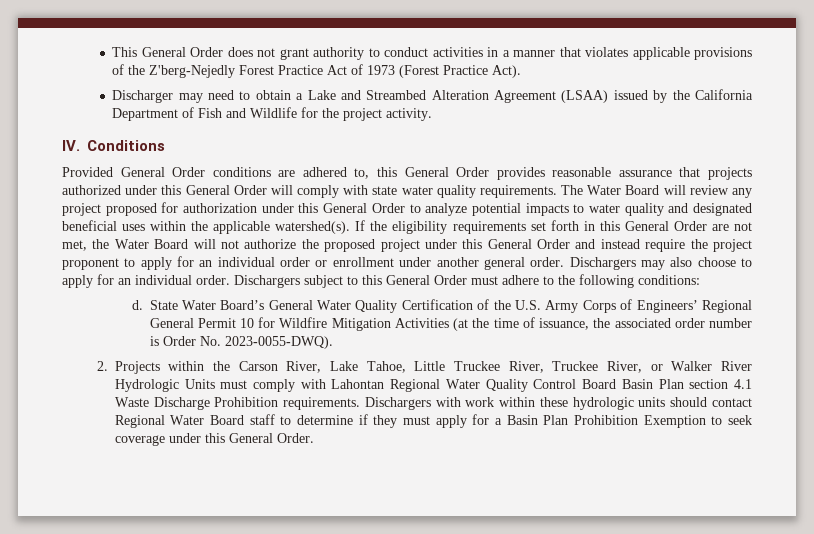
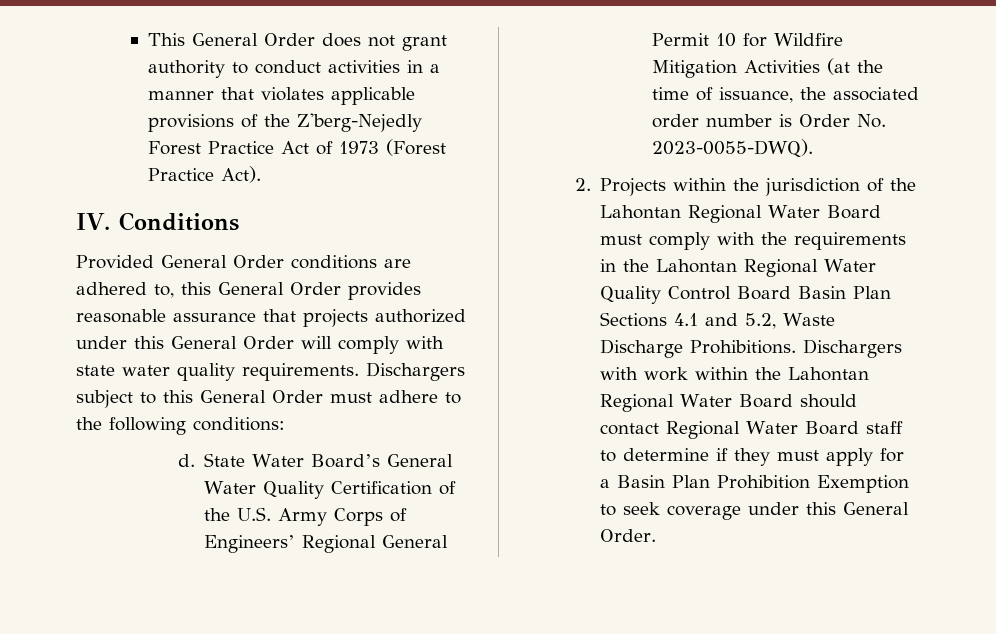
[112,89,753,103] [112,107,433,121] // Discharger may need to obtain a Lake and Streambed Alteration Agreement (LSAA) issued by the California Department of Fish and Wildlife for the project activity. -> (261, 174) none
[561,185,752,198] [62,202,752,216] [62,220,752,234] [62,239,753,252] [62,256,753,270] [62,274,230,288] The Water Board will review any project proposed for authorization under this General Order to analyze potential impacts to water quality and designated beneficial uses within the applicable watershed(s). If the eligibility requirements set forth in this General Order are not met, the Water Board will not authorize the proposed project under this General Order and instead require the project proponent to apply for an individual order or enrollment under another general order. Dischargers may also choose to apply for an individual order. -> (359, 372) none
[238,361,752,373] [114,379,326,392] Carson River, Lake Tahoe, Little Truckee River, Truckee River, or Walker River Hydrologic Units must comply with -> [765,178,917,196] [600,205,882,223] [600,232,907,250] [600,259,650,272] jurisdiction of the Lahontan Regional Water Board must comply with the requirements in the
[689,379,752,389] [114,397,666,410] section 4.1 Waste Discharge Prohibition requirements. Dischargers with work within these hydrologic units -> [600,312,836,329] [600,339,903,358] [600,367,870,381] [600,394,794,412] Sections 4.1 and 5.2, Waste Discharge Prohibitions. Dischargers with work within the Lahontan Regional Water Board

